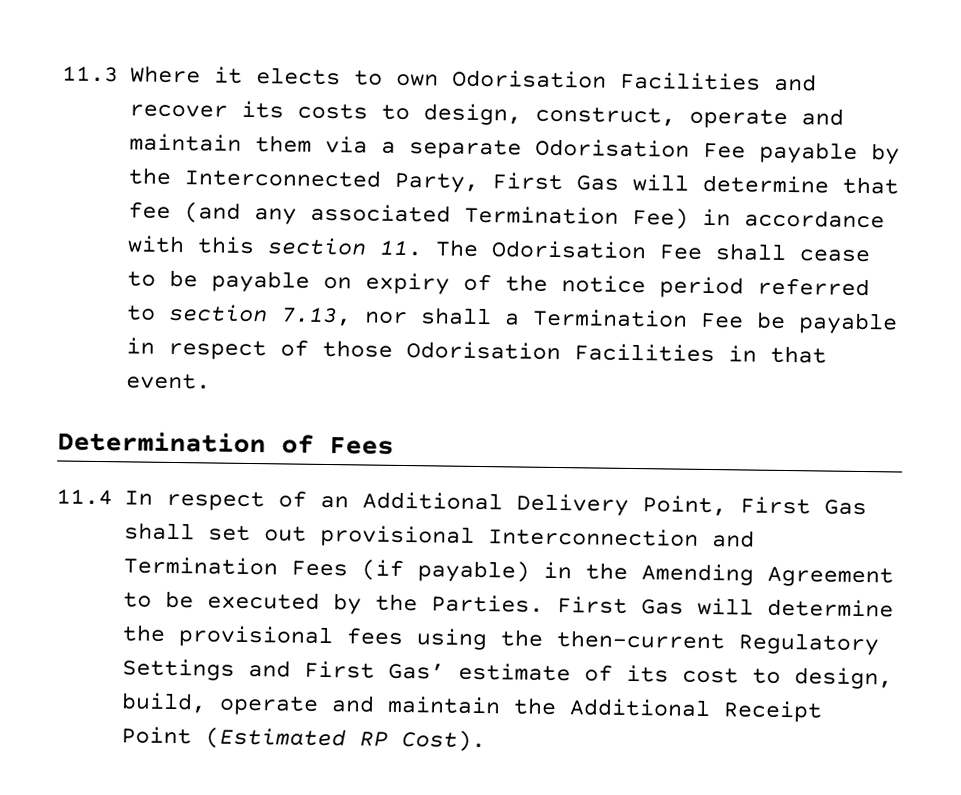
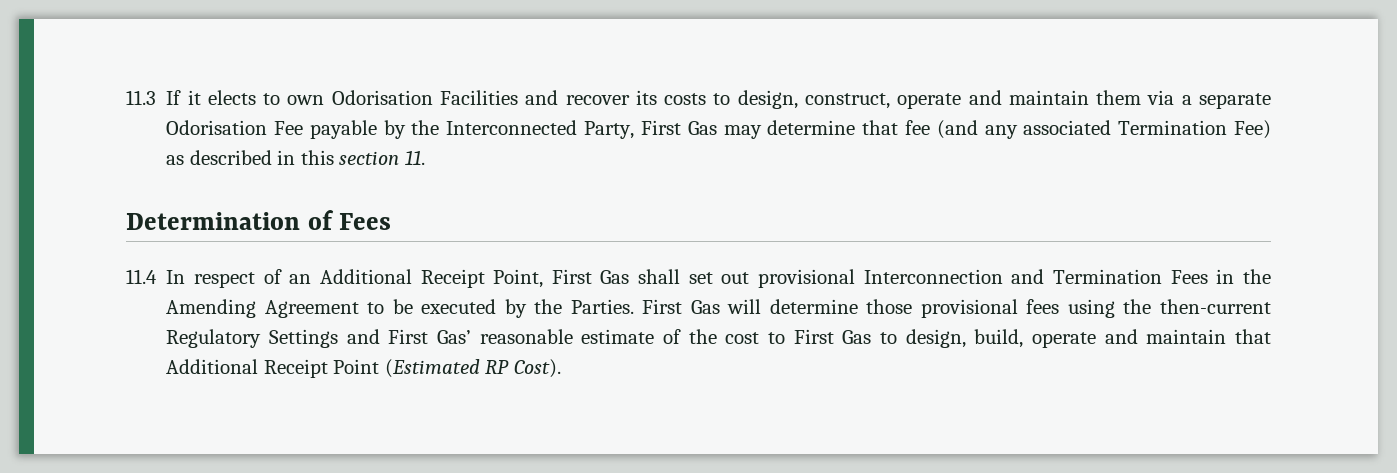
[129,65,201,84] Where -> [166,90,182,105] If
[631,173,689,192] will -> [723,125,762,139] may
[701,208,885,229] [126,235,185,254] in accordance with -> [166,150,296,165] as described in
[434,239,870,263] [126,269,870,299] [125,303,898,335] [125,337,827,364] [125,373,211,390] The Odorisation Fee shall cease to be payable on expiry of the notice period referred to section 7.13, nor shall a Termination Fee be payable in respect of those Odorisation Facilities in that event. -> (425, 157) none
[515,493,629,516] Delivery -> [420,269,485,288] Receipt
[360,559,530,583] (if payable) -> (1208, 277) none
[121,624,165,642] the -> [866,299,913,314] those
(445, 671) none -> [479,329,573,344] reasonable
[625,664,669,683] its -> [688,329,717,344] the
(781, 676) none -> [793,329,897,344] First Gas to
[512,697,557,716] the -> [1235,329,1272,344] that

